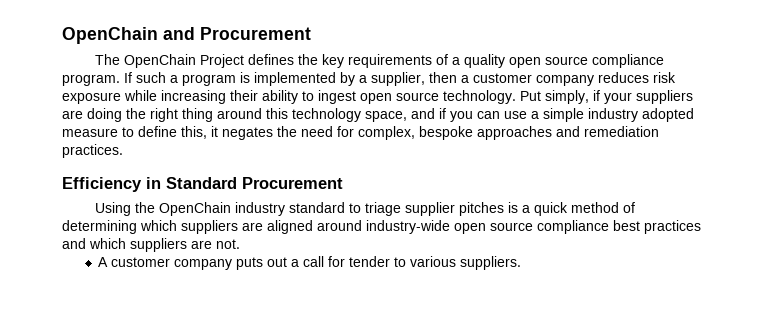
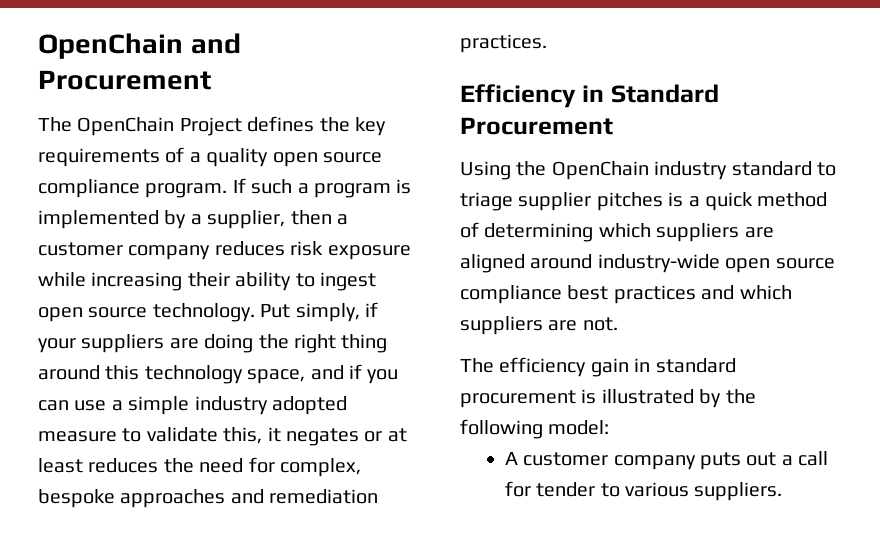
[138,126,177,137] define -> [146,427,218,442] validate
(273, 133) none -> [364,428,407,442] [38,458,159,473] or at least reduces
(240, 244) none -> [460,357,736,377] [460,389,756,408] [460,419,610,439] // The efficiency gain in standard procurement is illustrated by the following model:

